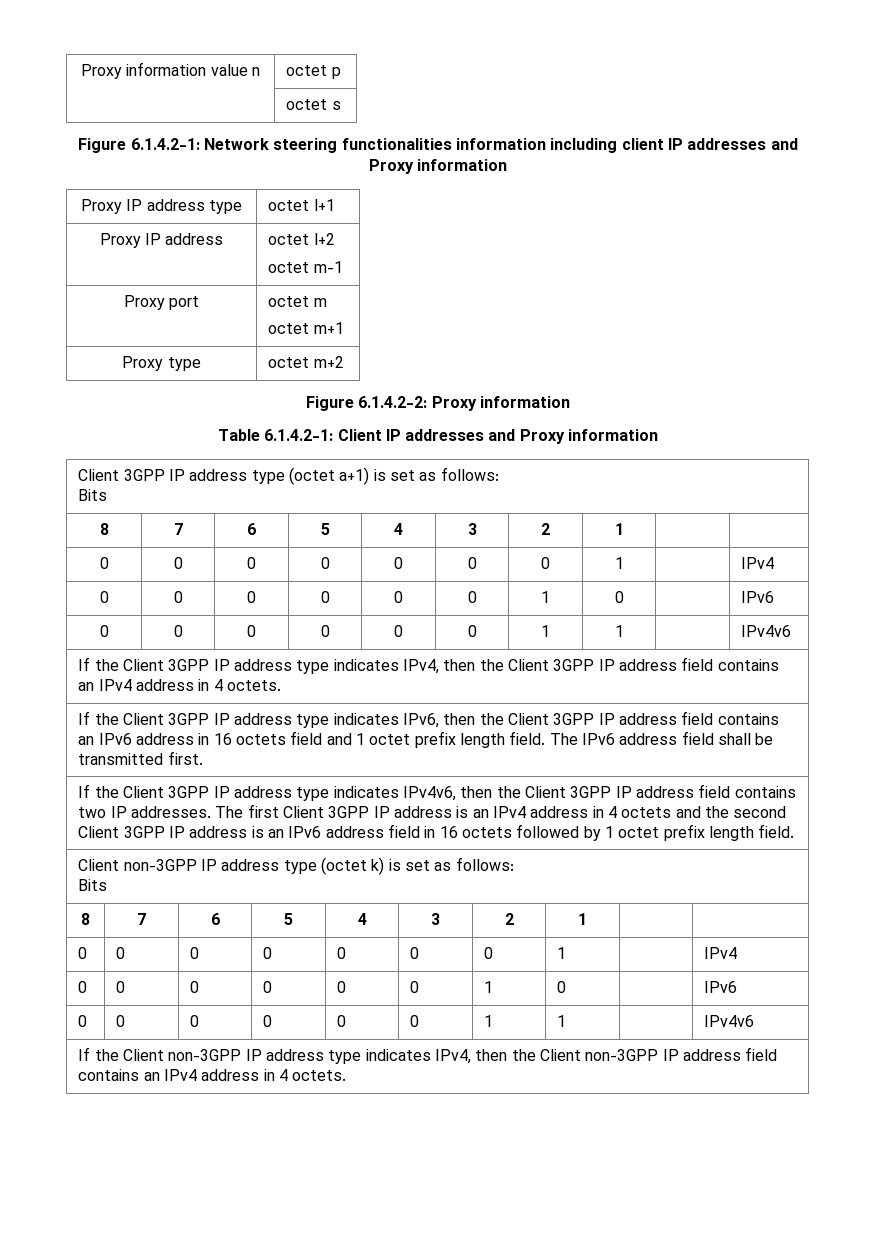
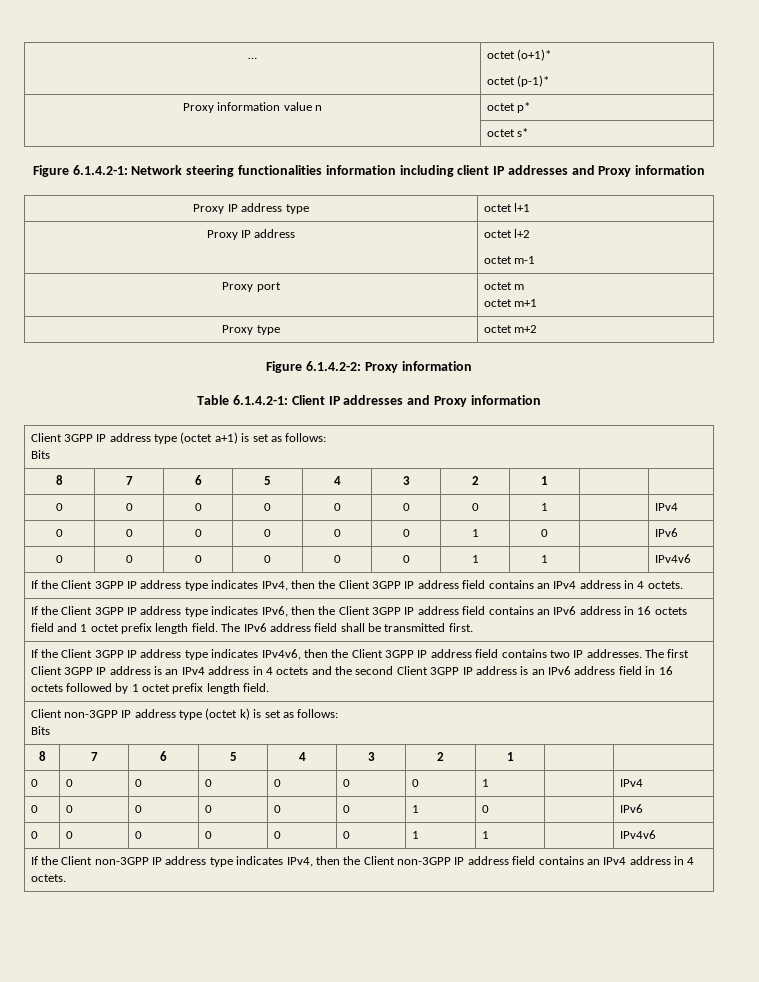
(81, 71) none -> [248,57,257,59] [486,49,551,61] [486,75,549,87] … | octet (o+1)* // octet (p-1)* //
[331,67,341,79] [286,99,341,110] p // | octet s -> [516,102,530,113] [486,128,528,137] p* // | octet s*

